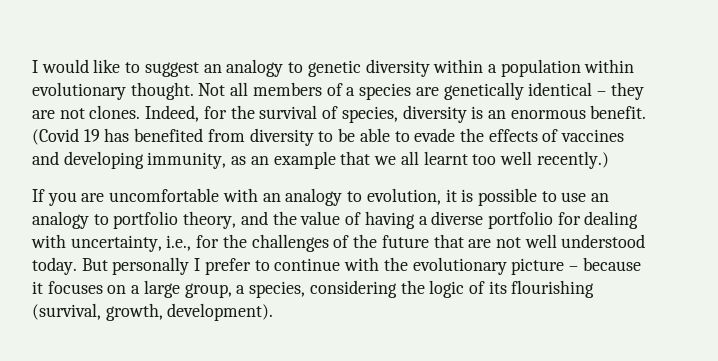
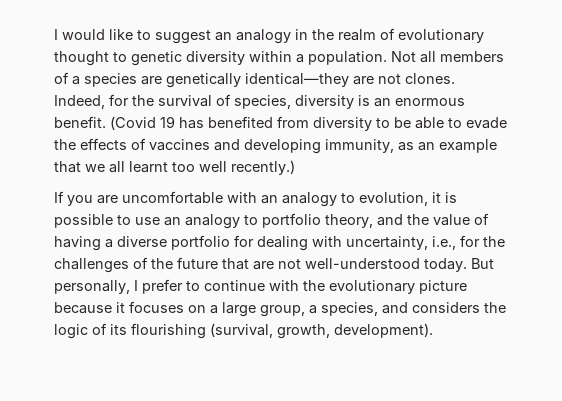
(284, 68) none -> [295,28,484,43] [54,51,109,66] in the realm of evolutionary thought
[500,59,635,77] [32,82,194,100] population within evolutionary thought. -> [308,51,387,65] population.
[528,82,644,100] identical – they -> [245,73,349,87] identical—they
[524,234,646,248] well understood -> [305,258,420,269] well-understood
[112,257,190,275] personally -> [54,280,130,294] personally,
[568,266,578,271] – -> (467, 287) none
[309,280,397,298] considering -> [382,302,480,314] and considers

